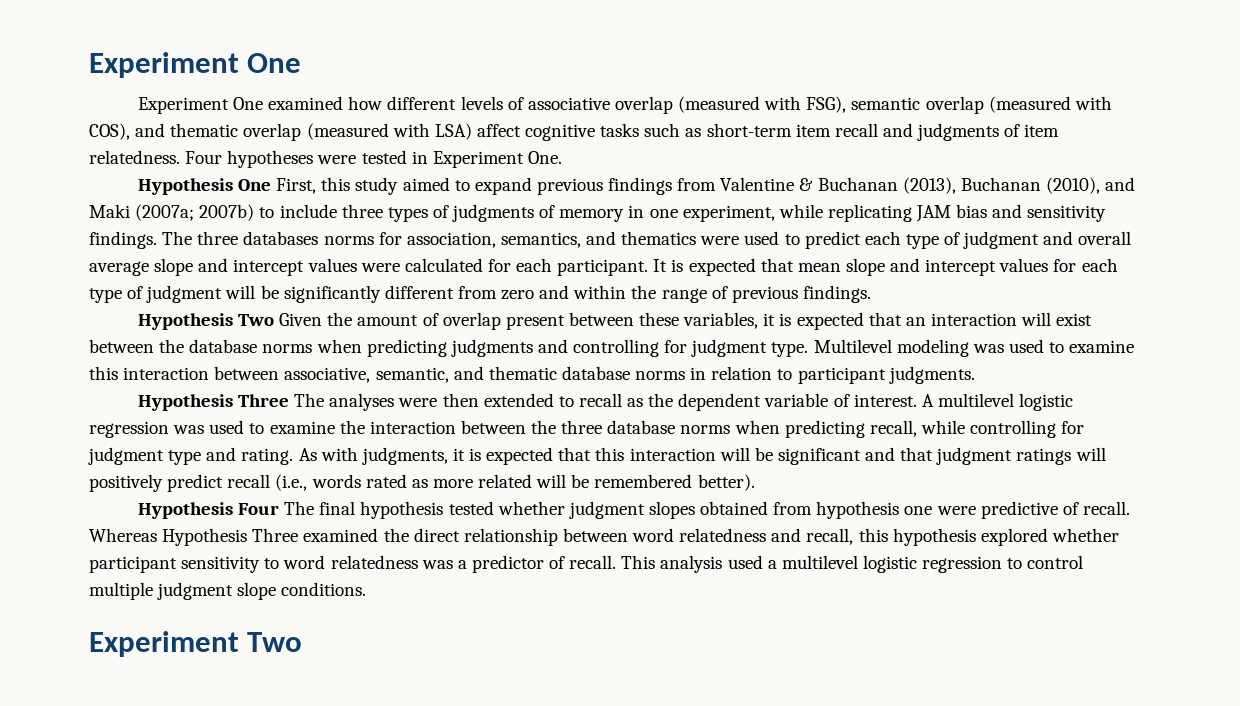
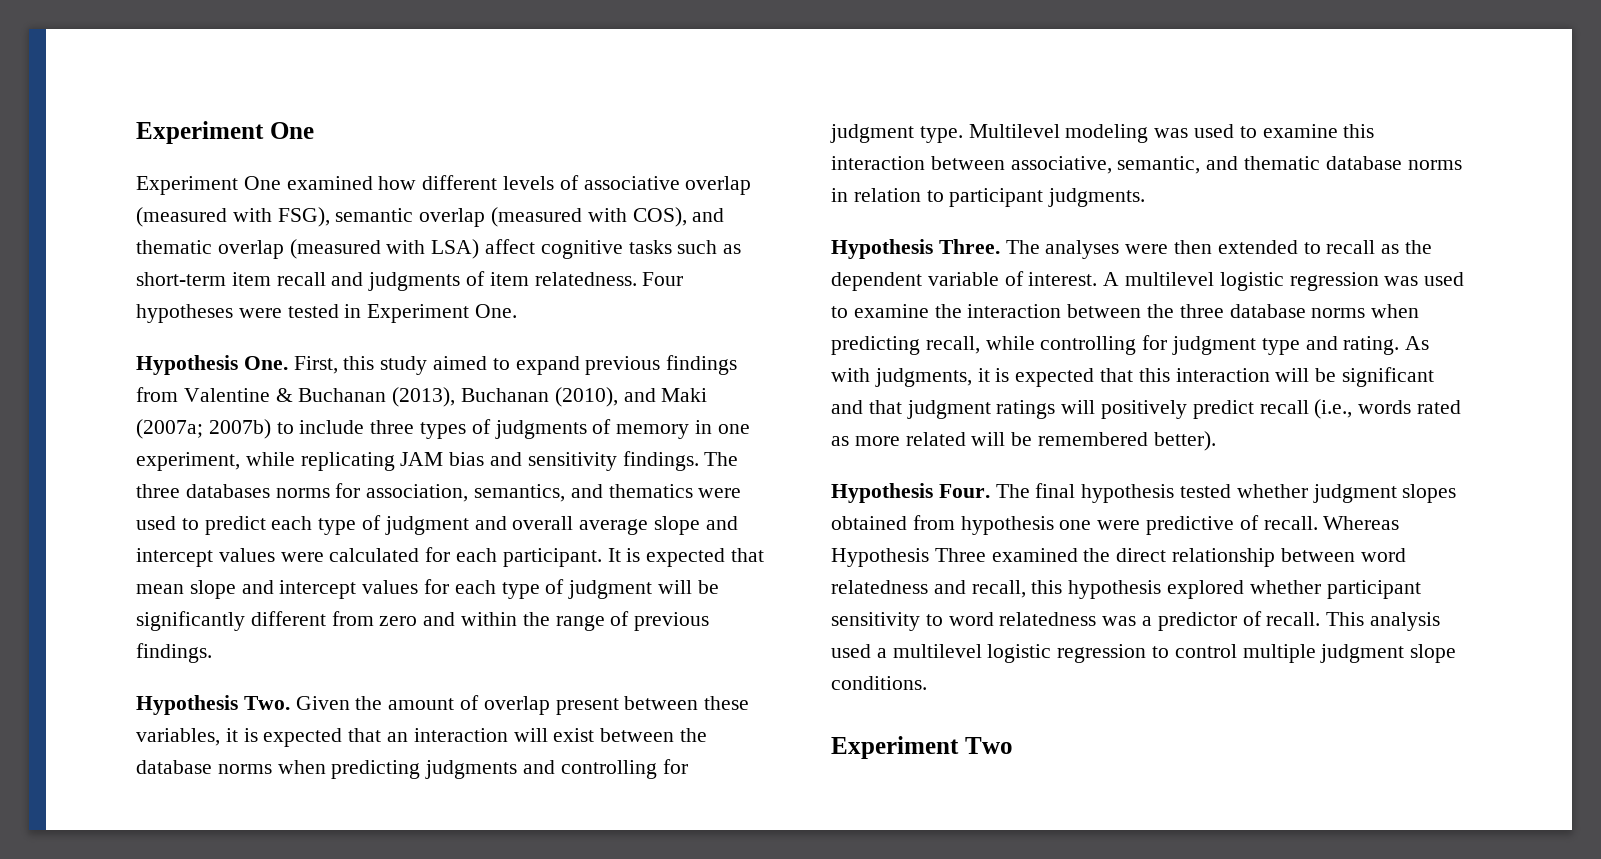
[238,179,272,191] One -> [243,356,288,370] One.
[238,314,275,326] Two -> [243,696,290,710] Two.
[238,394,290,407] Three -> [938,239,1000,254] Three.
[238,503,280,515] Four -> [938,484,990,498] Four.

